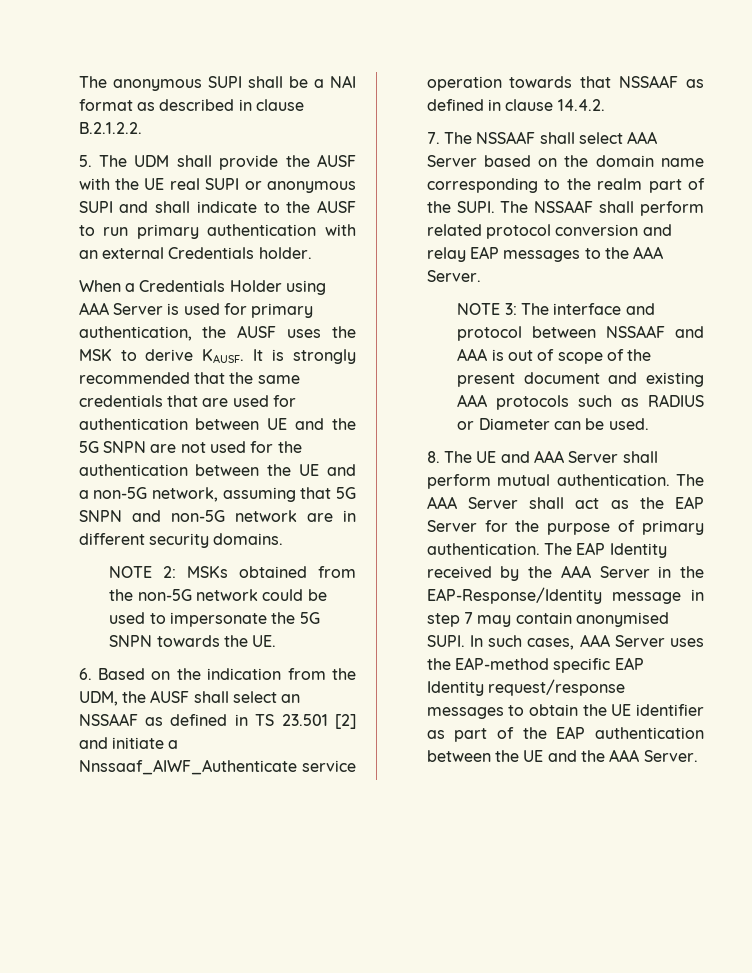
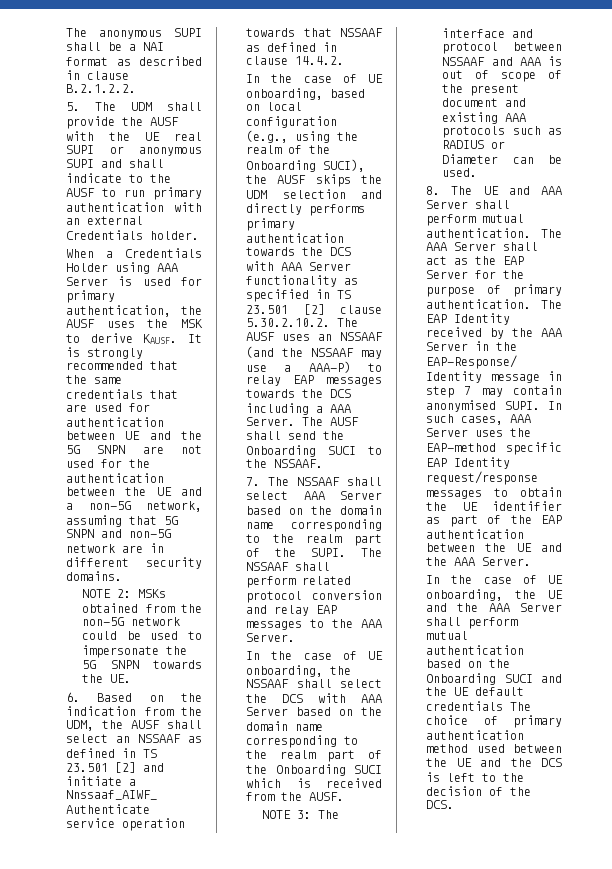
(605, 105) none -> [246,74,383,83] [246,88,366,100] [246,102,303,111] [246,116,338,128] [246,130,359,143] [246,145,331,154] [246,159,366,172] [246,174,382,187] [246,189,382,199] [246,203,366,216] [246,218,296,231] [246,233,345,243] [246,247,352,256] [246,261,352,271] [246,275,359,287] [246,289,352,302] [246,304,382,315] [246,318,359,327] [246,332,383,341] [246,346,382,359] [246,361,382,373] [246,375,382,386] [246,389,352,398] [246,403,352,415] [246,417,360,426] [246,431,345,440] [246,445,382,457] [246,459,324,468] // In the case of UE onboarding, based on local configuration (e.g., using the realm of the Onboarding SUCI), the AUSF skips the UDM selection and directly performs primary authentication towards the DCS with AAA Server functionality as specified in TS 23.501 [2] clause 5.30.2.10.2. The AUSF uses an NSSAAF (and the NSSAAF may use a AAA-P) to relay EAP messages towards the DCS including a AAA Server. The AUSF shall send the Onboarding SUCI to the NSSAAF.
(481, 276) none -> [246,651,383,660] [246,665,352,677] [246,679,382,688] [246,693,382,703] [246,707,382,716] [246,721,324,731] [246,735,359,748] [246,750,382,762] [246,764,382,776] [246,778,382,788] [246,792,345,801] // In the case of UE onboarding, the NSSAAF shall select the DCS with AAA Server based on the domain name corresponding to the realm part of the Onboarding SUCI which is received from the AUSF.
(698, 756) none -> [426,575,563,584] [426,589,563,601] [426,603,562,612] [426,617,519,629] [426,631,469,640] [426,645,525,655] [426,659,511,668] [426,673,562,685] [426,687,525,696] [426,701,532,711] [426,715,562,728] [426,730,525,740] [426,744,562,753] [426,758,562,767] [426,772,525,782] [426,786,532,796] [426,800,455,809] // In the case of UE onboarding, the UE and the AAA Server shall perform mutual authentication based on the Onboarding SUCI and the UE default credentials The choice of primary authentication method used between the UE and the DCS is left to the decision of the DCS.

